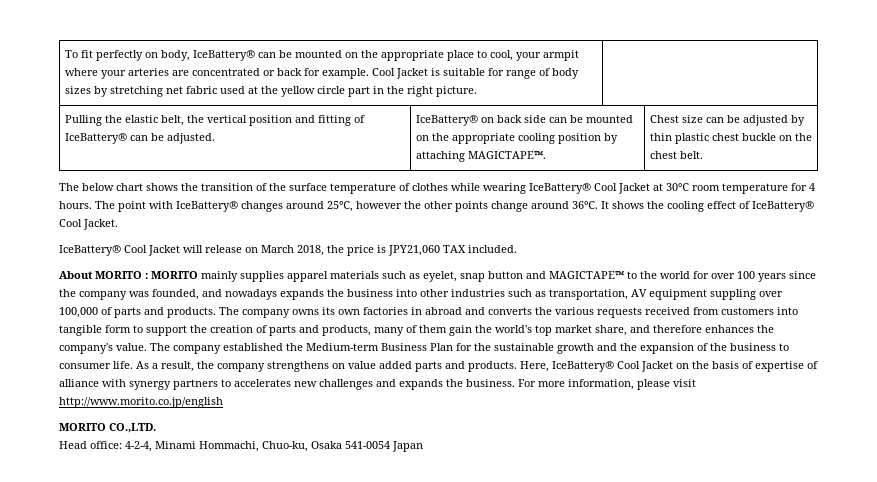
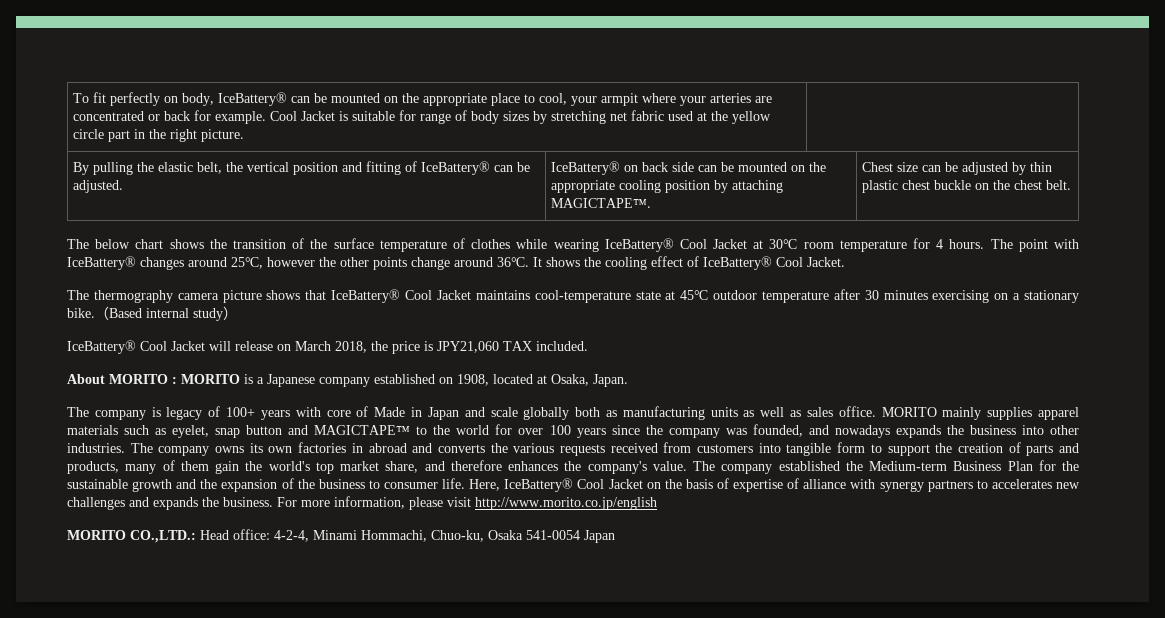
[64,115,102,126] Pulling -> [73,162,134,175] By pulling
(118, 224) none -> [67,289,1080,303] [67,306,237,321] // The thermography camera picture shows that IceBattery® Cool Jacket maintains cool-temperature state at 45℃ outdoor temperature after 30 minutes exercising on a stationary bike.（Based internal study）
(198, 275) none -> [244,374,628,387] [67,406,937,420] is a Japanese company established on 1908, located at Osaka, Japan. // The company is legacy of 100+ years with core of Made in Japan and scale globally both as manufacturing units as well as sales office. MORITO
[451,289,783,300] [59,307,216,318] industries such as transportation, AV equipment suppling over 100,000 of parts and products. -> [67,443,125,453] industries.
[136,361,517,372] As a result, the company strengthens on value added parts and products. -> (466, 483) none
[109,423,156,433] CO.,LTD. // -> [130,530,196,543] CO.,LTD.:

